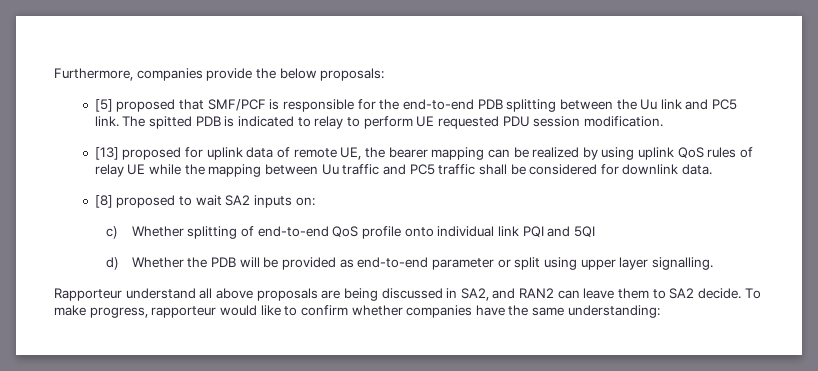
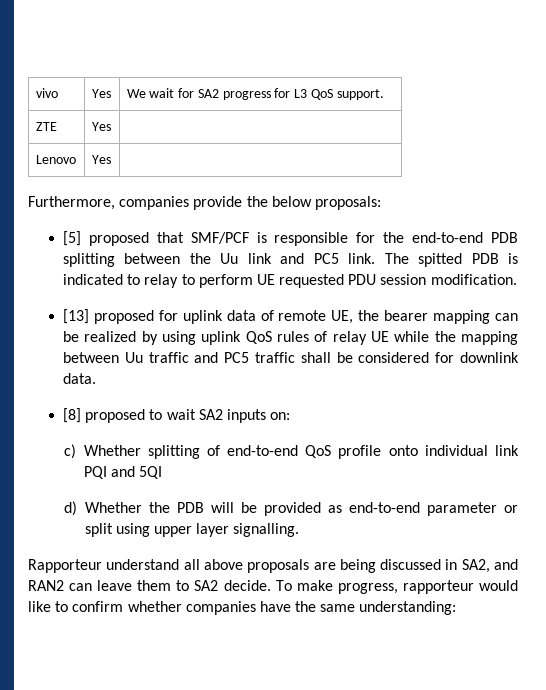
(54, 74) none -> [35,88,58,98] [91,89,111,98] [126,88,384,100] [35,122,57,131] [91,122,111,131] [35,155,76,164] [91,155,111,164] vivo | Yes | We wait for SA2 progress for L3 QoS support. // ZTE | Yes | // Lenovo | Yes | //

